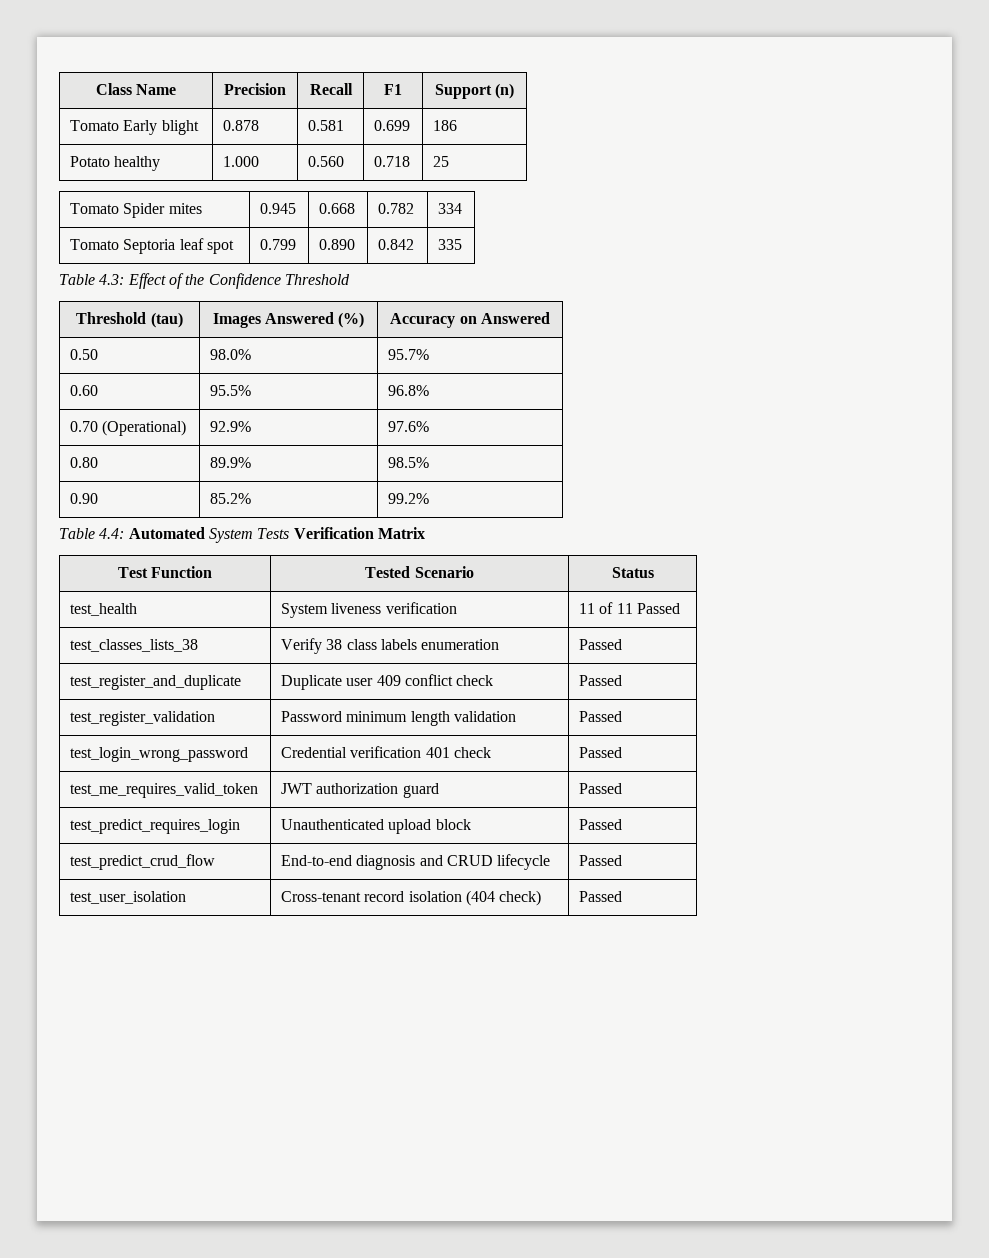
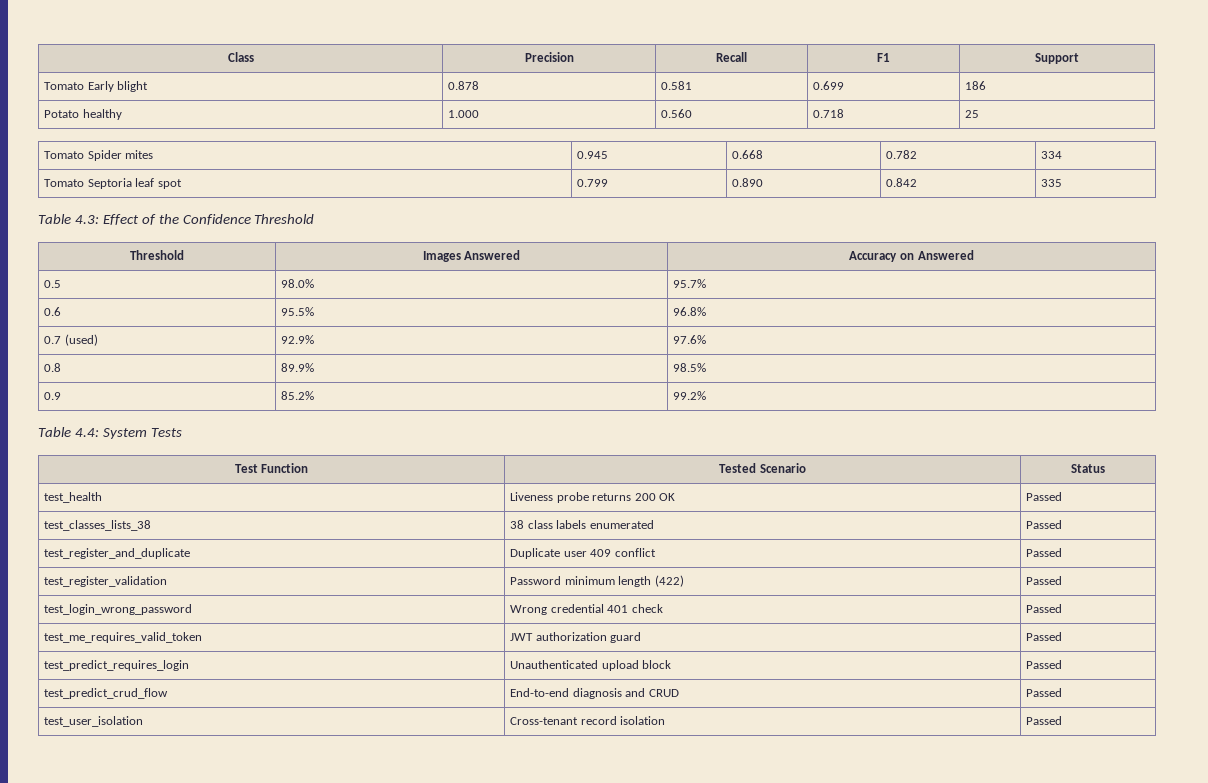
[136,84,177,95] Name -> (254, 57) none
[495,83,515,99] (n) -> (1079, 58) none
[150,312,183,328] (tau) -> (184, 255) none
[338,312,365,328] (%) -> (521, 255) none
[70,349,99,360] 0.50 -> [44,280,62,288] 0.5
[70,385,99,396] 0.60 -> [44,307,62,316] 0.6
[70,420,187,436] 0.70 (Operational) -> [44,334,98,346] 0.7 (used)
[70,457,99,468] 0.80 -> [44,363,62,372] 0.8
[70,493,99,504] 0.90 -> [44,392,62,400] 0.9
[128,527,205,539] Automated -> (99, 432) none
[293,527,425,539] Verification Matrix -> (182, 432) none
[281,602,457,618] [579,602,633,614] System liveness verification | 11 of 11 -> [510,492,676,503] Liveness probe returns 200 OK |
[281,638,323,654] Verify -> (152, 525) none
[421,639,500,650] enumeration -> [589,520,654,529] enumerated
[456,675,494,686] check -> (656, 552) none
[454,711,517,722] validation -> [654,575,684,587] (422)
[281,746,422,758] Credential verification -> [510,604,604,615] Wrong credential
[497,854,551,870] lifecycle -> (679, 693) none
[466,890,542,906] (404 check) -> (666, 720) none

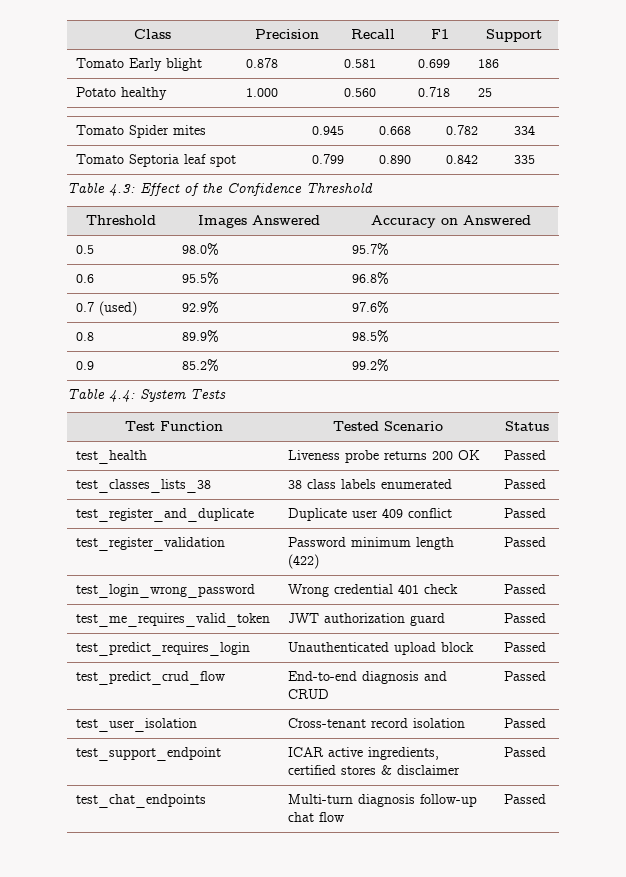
(1063, 720) none -> [75,747,221,761] [287,747,439,760] [287,765,460,775] [503,747,546,757] [75,794,206,808] [287,794,477,807] [287,812,344,822] [503,794,546,804] // test_support_endpoint | ICAR active ingredients, certified stores & disclaimer | Passed // test_chat_endpoints | Multi-turn diagnosis follow-up chat flow | Passed

